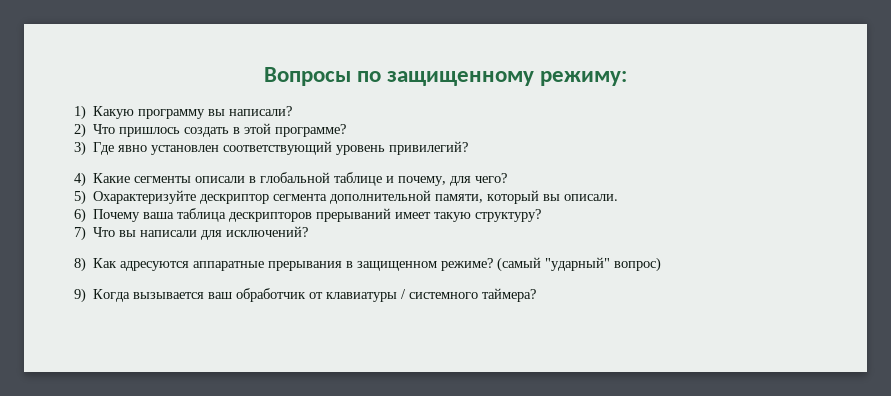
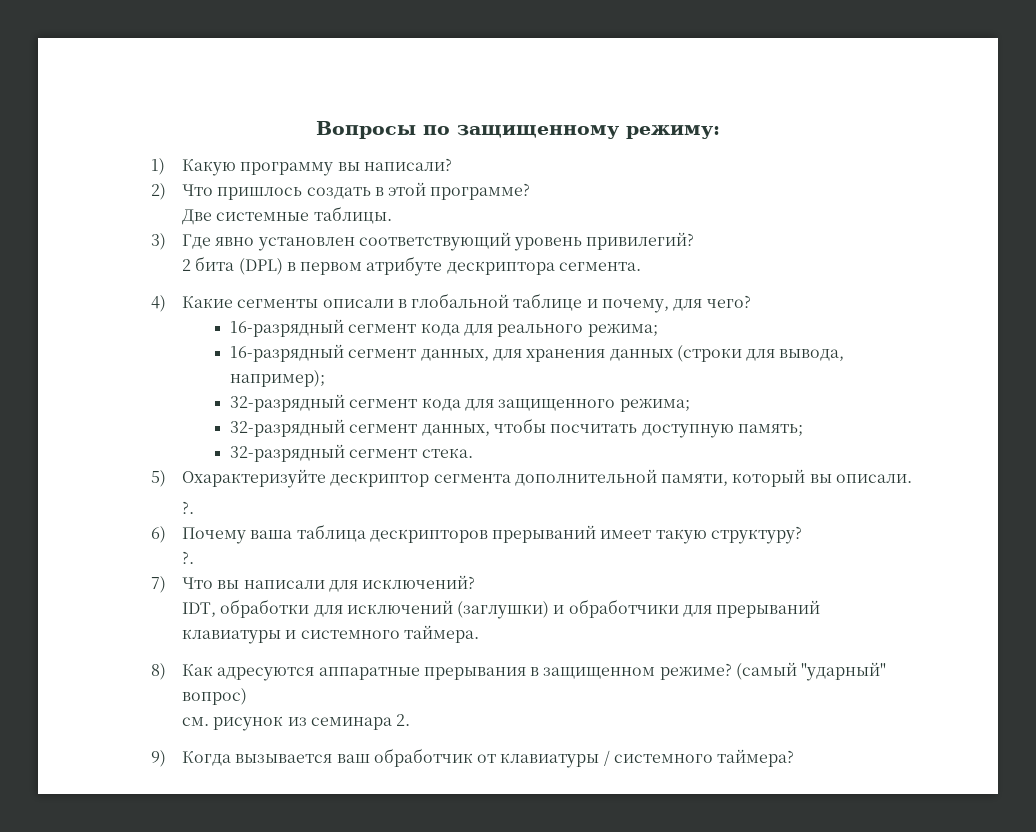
(347, 130) none -> [181,206,392,225] // Две системные таблицы.
(469, 148) none -> [181,256,642,276] // 2 бита (DPL) в первом атрибуте дескриптора сегмента.
(508, 178) none -> [229,319,658,337] [229,344,845,362] [229,370,325,387] [229,394,690,412] [229,418,803,438] [229,444,473,462] // 16-разрядный сегмент кода для реального режима; // 16-разрядный сегмент данных, для хранения данных (строки для вывода, например); // 32-разрядный сегмент кода для защищенного режима; // 32-разрядный сегмент данных, чтобы посчитать доступную память; // 32-разрядный сегмент стека.
(619, 197) none -> [181,501,194,514] // ?.
(542, 215) none -> [181,551,194,564] // ?.
(309, 231) none -> [181,599,821,619] [181,625,479,644] // IDT, обработки для исключений (заглушки) и обработчики для прерываний клавиатуры и системного таймера.
(662, 264) none -> [181,714,411,731] // см. рисунок из семинара 2.

